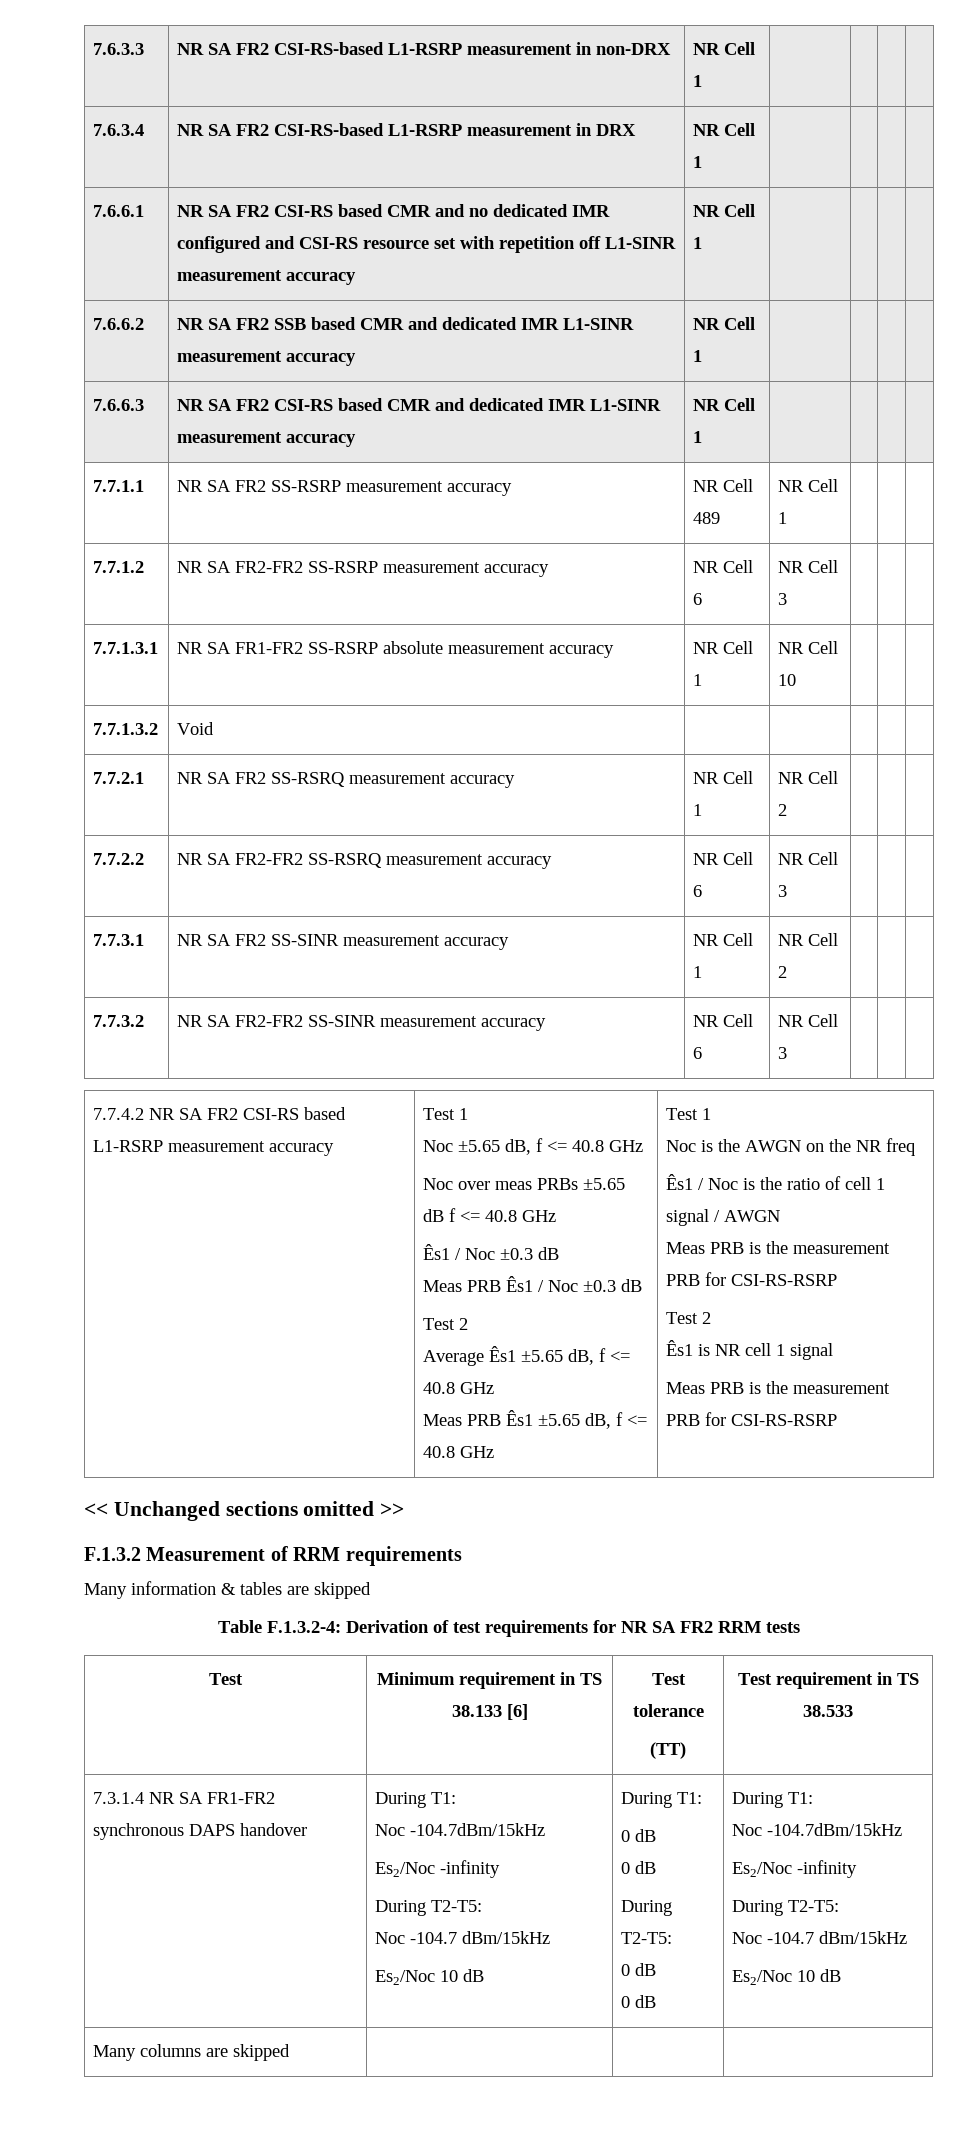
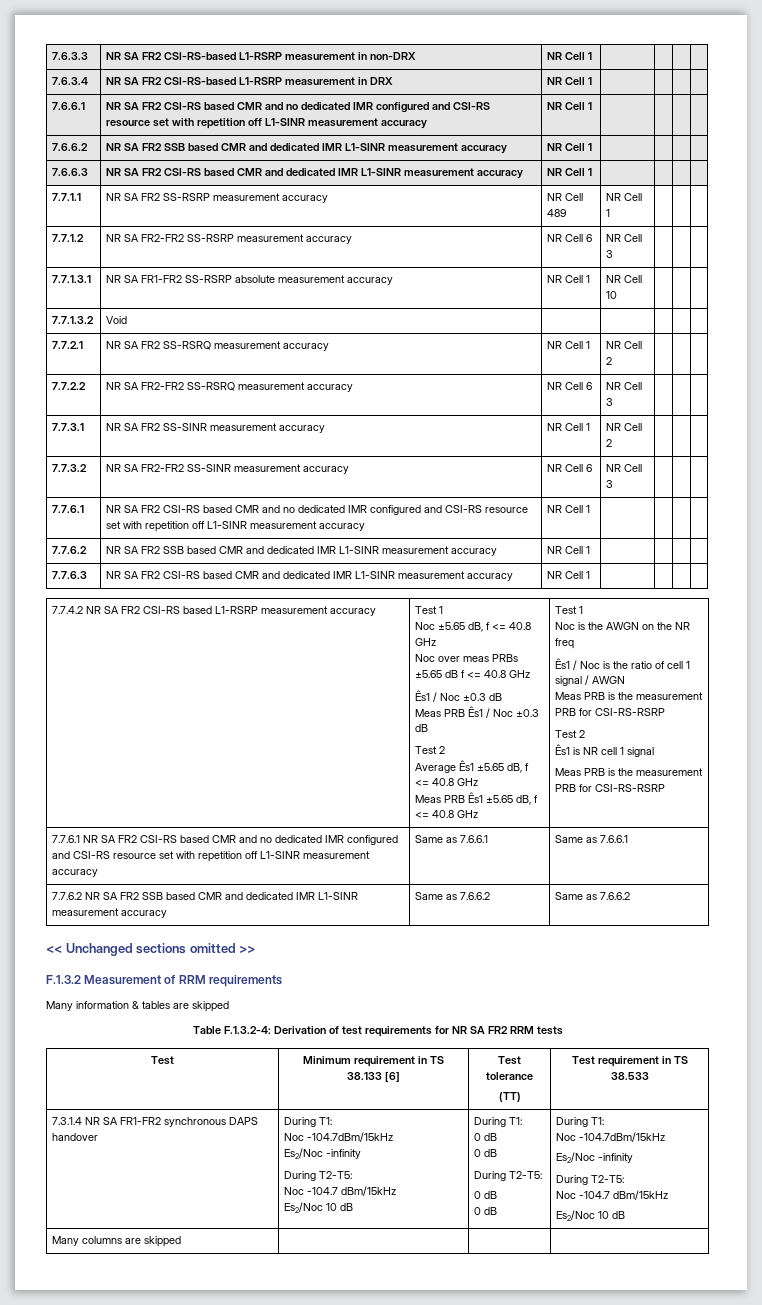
(788, 1053) none -> [52,505,85,513] [106,505,529,515] [106,521,366,532] [547,505,591,513] [52,546,88,554] [106,546,498,556] [547,546,591,554] [52,571,88,579] [106,571,514,581] [547,571,591,579] // 7.7.6.1 | NR SA FR2 CSI-RS based CMR and no dedicated IMR configured and CSI-RS resource set with repetition off L1-SINR measurement accuracy | NR Cell 1 | | | | // 7.7.6.2 | NR SA FR2 SSB based CMR and dedicated IMR L1-SINR measurement accuracy | NR Cell 1 | | | | // 7.7.6.3 | NR SA FR2 CSI-RS based CMR and dedicated IMR L1-SINR measurement accuracy | NR Cell 1 | | | |
(838, 1420) none -> [52,835,399,845] [52,851,371,862] [52,869,99,877] [415,835,489,843] [555,835,629,843] [52,892,359,900] [52,908,168,918] [415,892,491,900] [555,892,631,900] // 7.7.6.1 NR SA FR2 CSI-RS based CMR and no dedicated IMR configured and CSI-RS resource set with repetition off L1-SINR measurement accuracy | Same as 7.6.6.1 | Same as 7.6.6.1 // 7.7.6.2 NR SA FR2 SSB based CMR and dedicated IMR L1-SINR measurement accuracy | Same as 7.6.6.2 | Same as 7.6.6.2

